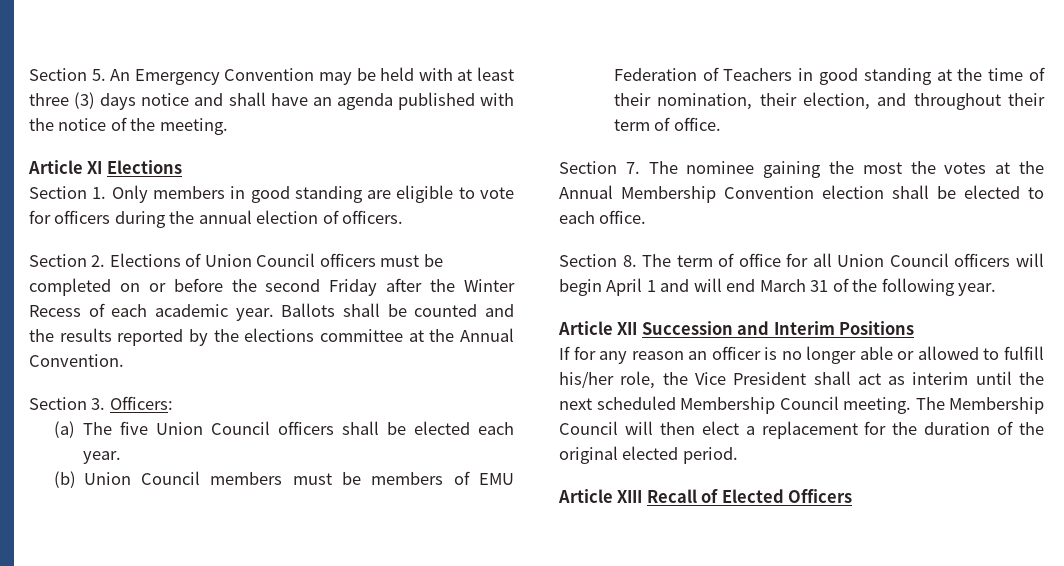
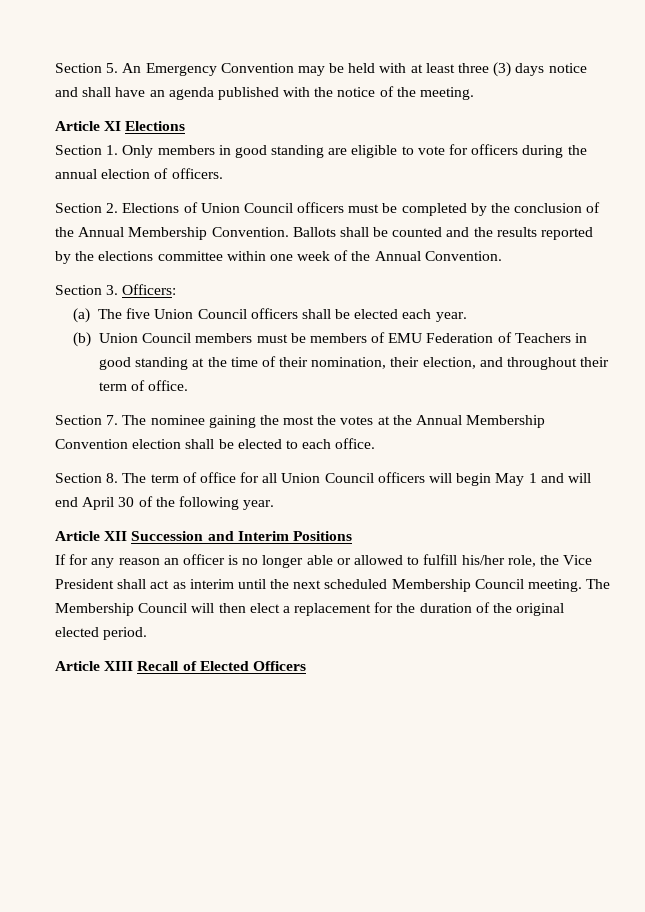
[119,278,516,296] [29,303,274,321] on or before the second Friday after the Winter Recess of each academic year. -> [470,202,601,216] [55,227,289,240] by the conclusion of the Annual Membership Convention.
[408,330,424,342] at -> [226,250,349,261] within one week of
[606,278,643,296] April -> [495,473,525,486] May
[759,279,829,292] March 31 -> [82,497,135,510] April 30

